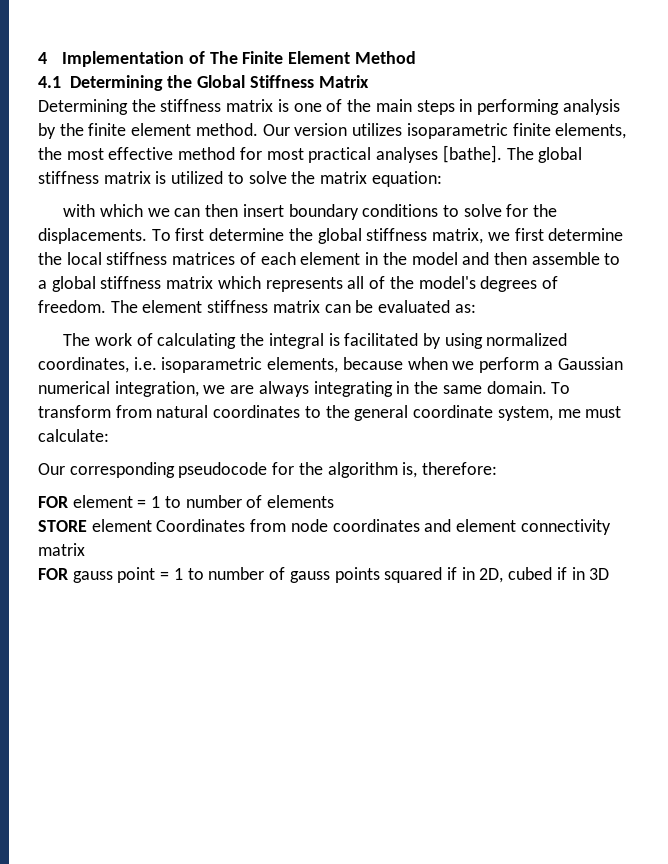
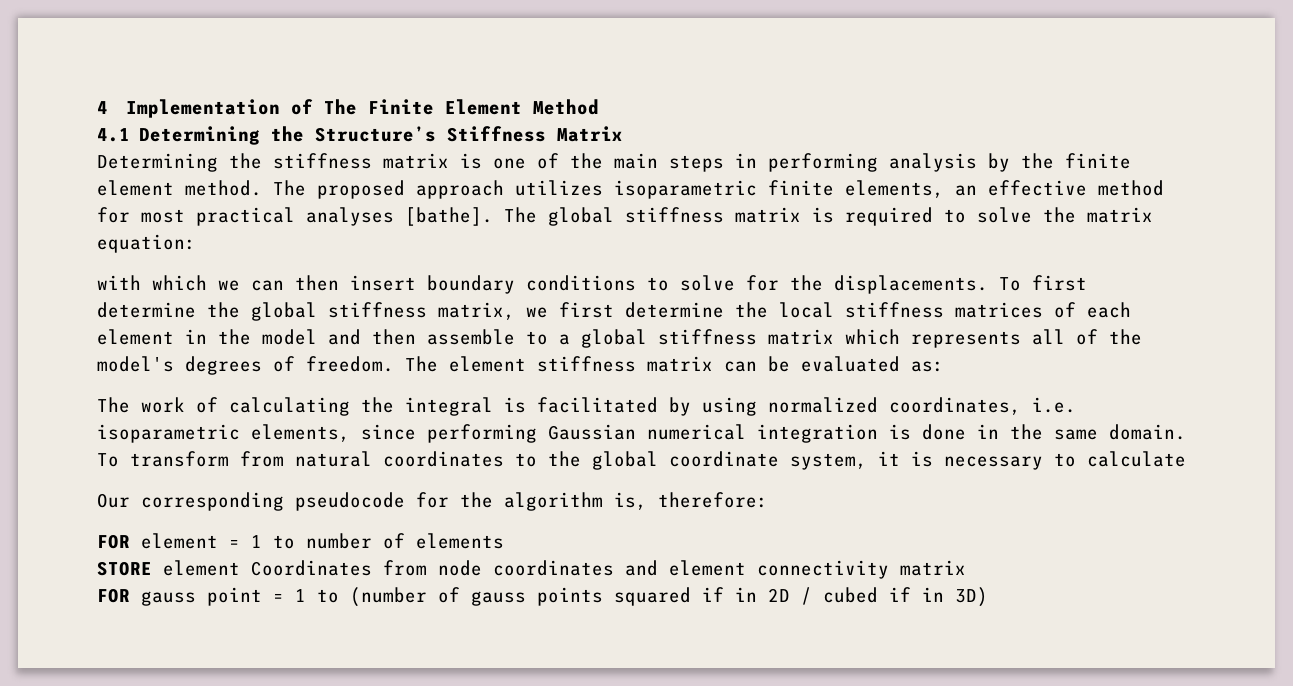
[197,75,246,88] Global -> [315,126,437,142] Structure’s
[262,123,348,136] Our version -> [273,180,504,199] The proposed approach
[38,147,104,160] the most -> [955,185,977,196] an
[171,171,224,184] utilized -> [845,207,933,226] required
[342,357,623,373] [38,381,393,397] because when we perform a Gaussian numerical integration, we are always integrating -> [361,424,966,443] since performing Gaussian numerical integration is done
[354,405,409,421] general -> [592,451,658,470] global
[557,406,622,418] [38,429,109,442] me must calculate: -> [878,451,1186,470] it is necessary to calculate
[208,567,265,580] number -> [350,587,427,607] (number
[479,568,504,583] 2D, -> [768,587,812,605] 2D /
[589,568,610,580] 3D -> [955,587,988,607] 3D)

